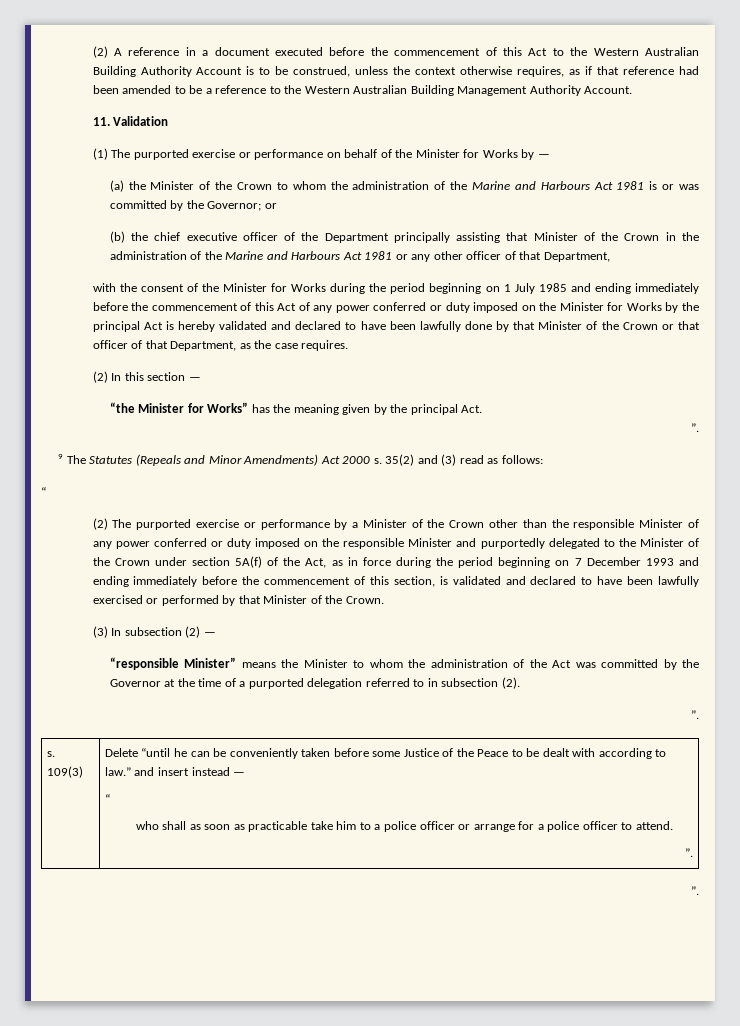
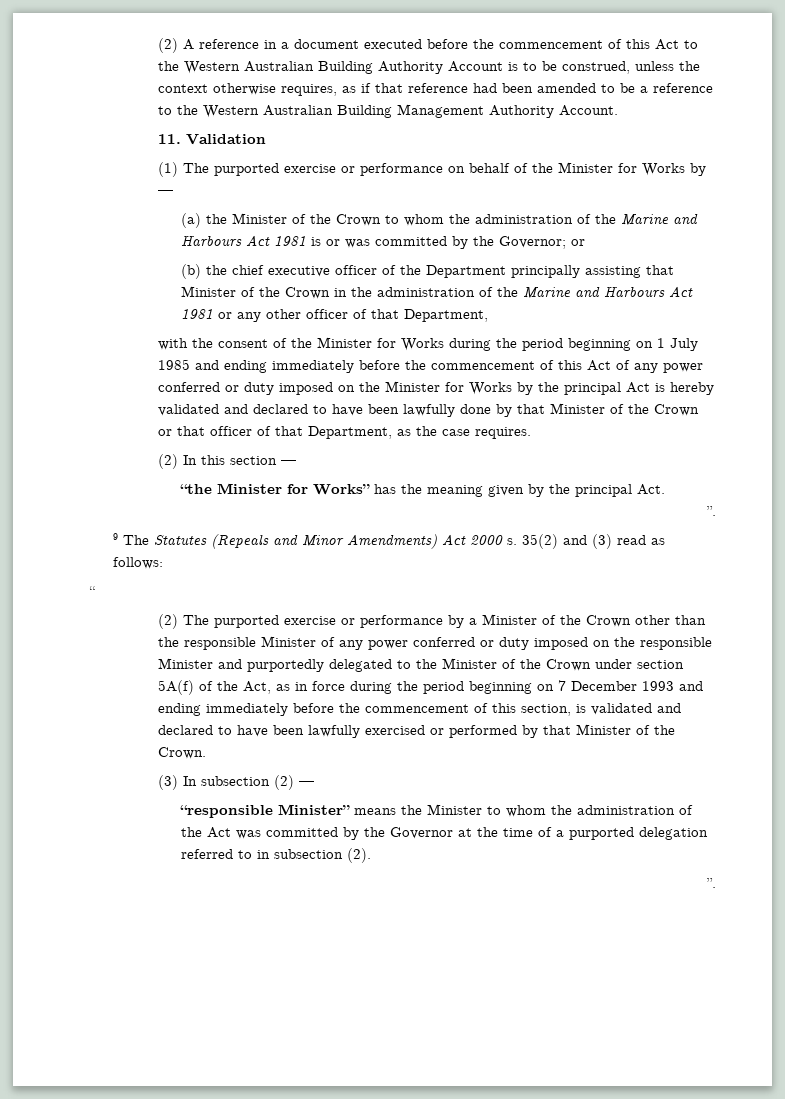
[46,751,55,757] [46,766,83,778] [104,748,667,759] [104,767,246,776] [104,794,110,803] [135,821,673,832] [685,848,694,857] [691,886,699,895] // s. 109(3) | Delete “until he can be conveniently taken before some Justice of the Peace to be dealt with according to law.” and insert instead — // “ // who shall as soon as practicable take him to a police officer or arrange for a police officer to attend. // ”. // ”. -> (716, 883) none

